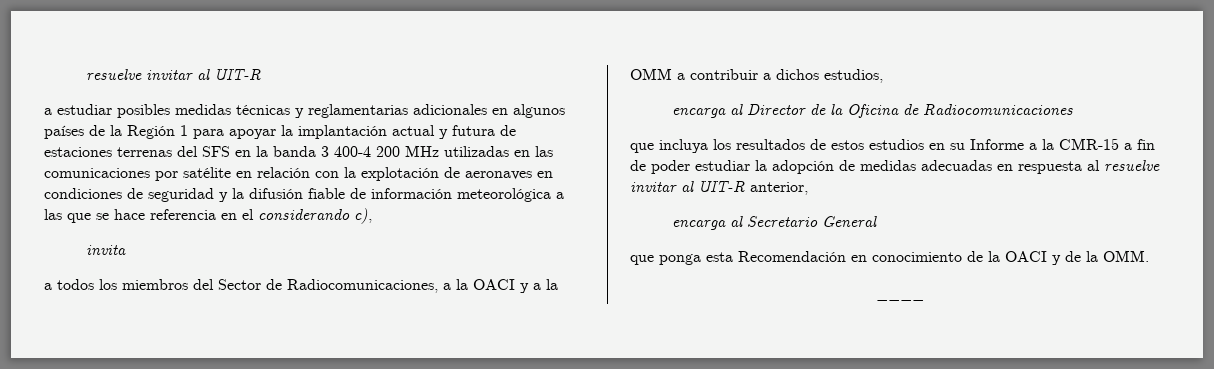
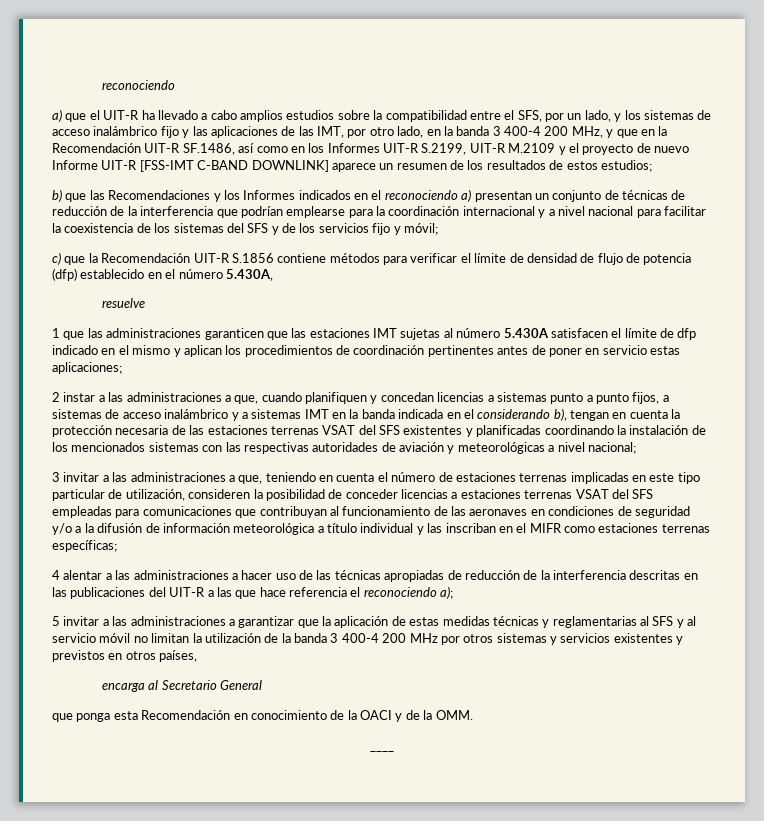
[86,69,262,80] [44,104,565,118] [44,125,516,139] [44,146,230,157] resuelve invitar al UIT-R // a estudiar posibles medidas técnicas y reglamentarias adicionales en algunos países de la Región 1 para apoyar la implantación actual y futura de estaciones terrenas del SFS -> [101,80,175,90] [52,109,712,122] [52,126,424,138] reconociendo // a) que el UIT-R ha llevado a cabo amplios estudios sobre la compatibilidad entre el SFS, por un lado, y los sistemas de acceso inalámbrico fijo y las aplicaciones de las IMT, por otro lado,
[405,145,553,157] [44,167,460,181] MHz utilizadas en las comunicaciones por satélite en relación con la explotación de -> [571,126,668,138] [52,143,689,155] [52,160,652,172] [52,189,686,202] [52,206,706,218] [52,223,438,235] [52,252,692,265] [52,268,273,281] [101,298,145,308] [52,328,697,340] [52,345,680,357] [52,362,122,374] [52,392,669,404] [52,408,681,421] [52,425,706,437] [52,442,636,454] [52,472,700,484] [52,489,654,501] [52,506,466,518] MHz, y que en la Recomendación UIT-R SF.1486, así como en los Informes UIT-R S.2199, UIT-R M.2109 y el proyecto de nuevo Informe UIT-R [FSS-IMT C-BAND DOWNLINK] aparece un resumen de los resultados de estos estudios; // b) que las Recomendaciones y los Informes indicados en el reconociendo a) presentan un conjunto de técnicas de reducción de la interferencia que podrían emplearse para la coordinación internacional y a nivel nacional para facilitar la coexistencia de los sistemas del SFS y de los servicios fijo y móvil; // c) que la Recomendación UIT-R S.1856 contiene métodos para verificar el límite de densidad de flujo de potencia (dfp) establecido en el número 5.430A, // resuelve // 1 que las administraciones garanticen que las estaciones IMT sujetas al número 5.430A satisfacen el límite de dfp indicado en el mismo y aplican los procedimientos de coordinación pertinentes antes de poner en servicio estas aplicaciones; // 2 instar a las administraciones a que, cuando planifiquen y concedan licencias a sistemas punto a punto fijos, a sistemas de acceso inalámbrico y a sistemas IMT en la banda indicada en el considerando b), tengan en cuenta la protección necesaria de las estaciones terrenas VSAT del SFS existentes y planificadas coordinando la instalación de los mencionados sistemas con las respectivas autoridades de aviación y meteorológicas a nivel nacional; // 3 invitar a las administraciones a que, teniendo en cuenta el número de estaciones terrenas implicadas en este tipo particular de utilización, consideren la posibilidad de conceder licencias a estaciones terrenas VSAT del SFS empleadas para comunicaciones que contribuyan al funcionamiento de las
[219,192,228,202] y -> [52,523,82,535] y/o a
[308,188,345,199] fiable -> (143, 528) none
(564, 195) none -> [327,523,710,535] [52,540,117,552] [52,570,698,582] [52,587,214,599] título individual y las inscriban en el MIFR como estaciones terrenas específicas; // 4 alentar a las administraciones a hacer uso de las técnicas apropiadas de reducción de la interferencia descritas en las publicaciones del UIT-R a
[96,213,109,220] se -> (257, 594) none
[221,208,372,224] [86,245,127,255] [44,279,558,293] [630,68,883,83] [672,104,1074,118] [630,138,1155,153] [630,160,1160,174] [630,181,808,195] en el considerando c), // invita // a todos los miembros del Sector de Radiocomunicaciones, a la OACI y a la OMM a contribuir a dichos estudios, // encarga al Director de la Oficina de Radiocomunicaciones // que incluya los resultados de estos estudios en su Informe a la CMR-15 a fin de poder estudiar la adopción de medidas adecuadas en respuesta al resuelve invitar al UIT-R anterior, -> [350,586,454,599] [52,616,697,628] [52,633,684,645] [52,650,198,662] el reconociendo a); // 5 invitar a las administraciones a garantizar que la aplicación de estas medidas técnicas y reglamentarias al SFS y al servicio móvil no limitan la utilización de la banda 3 400-4 200 MHz por otros sistemas y servicios existentes y previstos en otros países,

